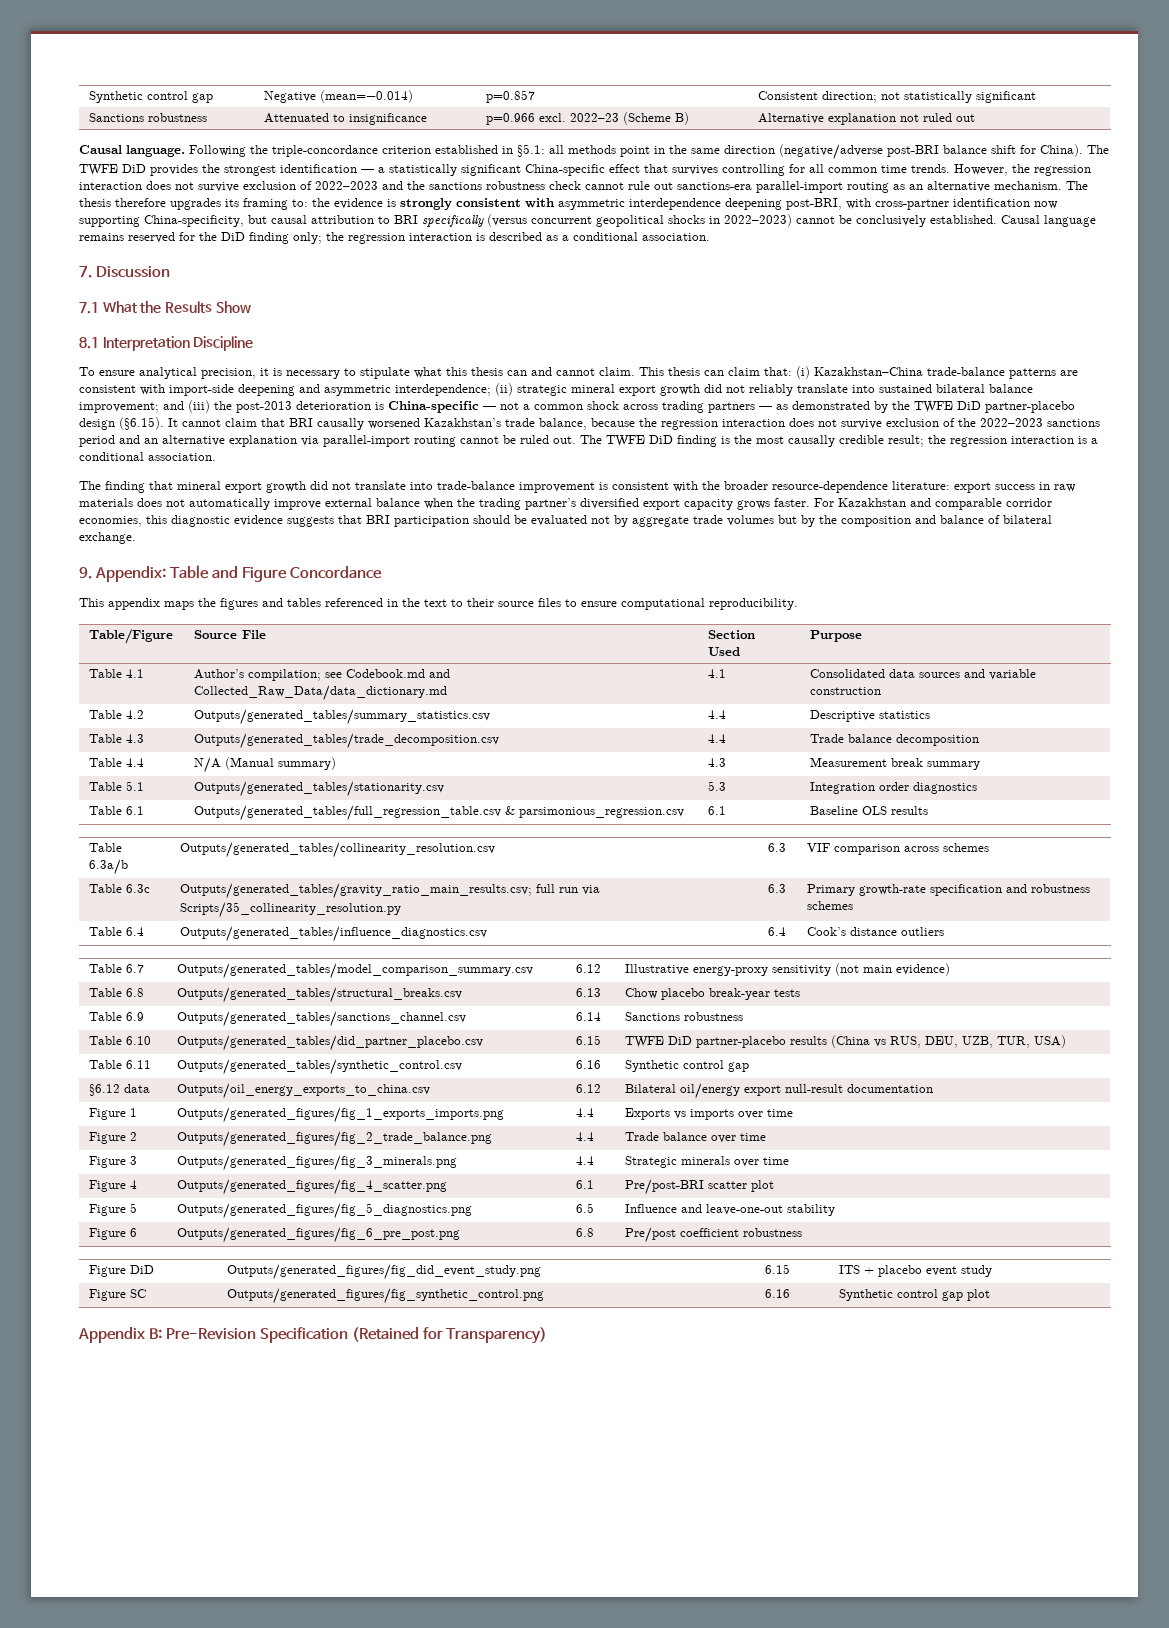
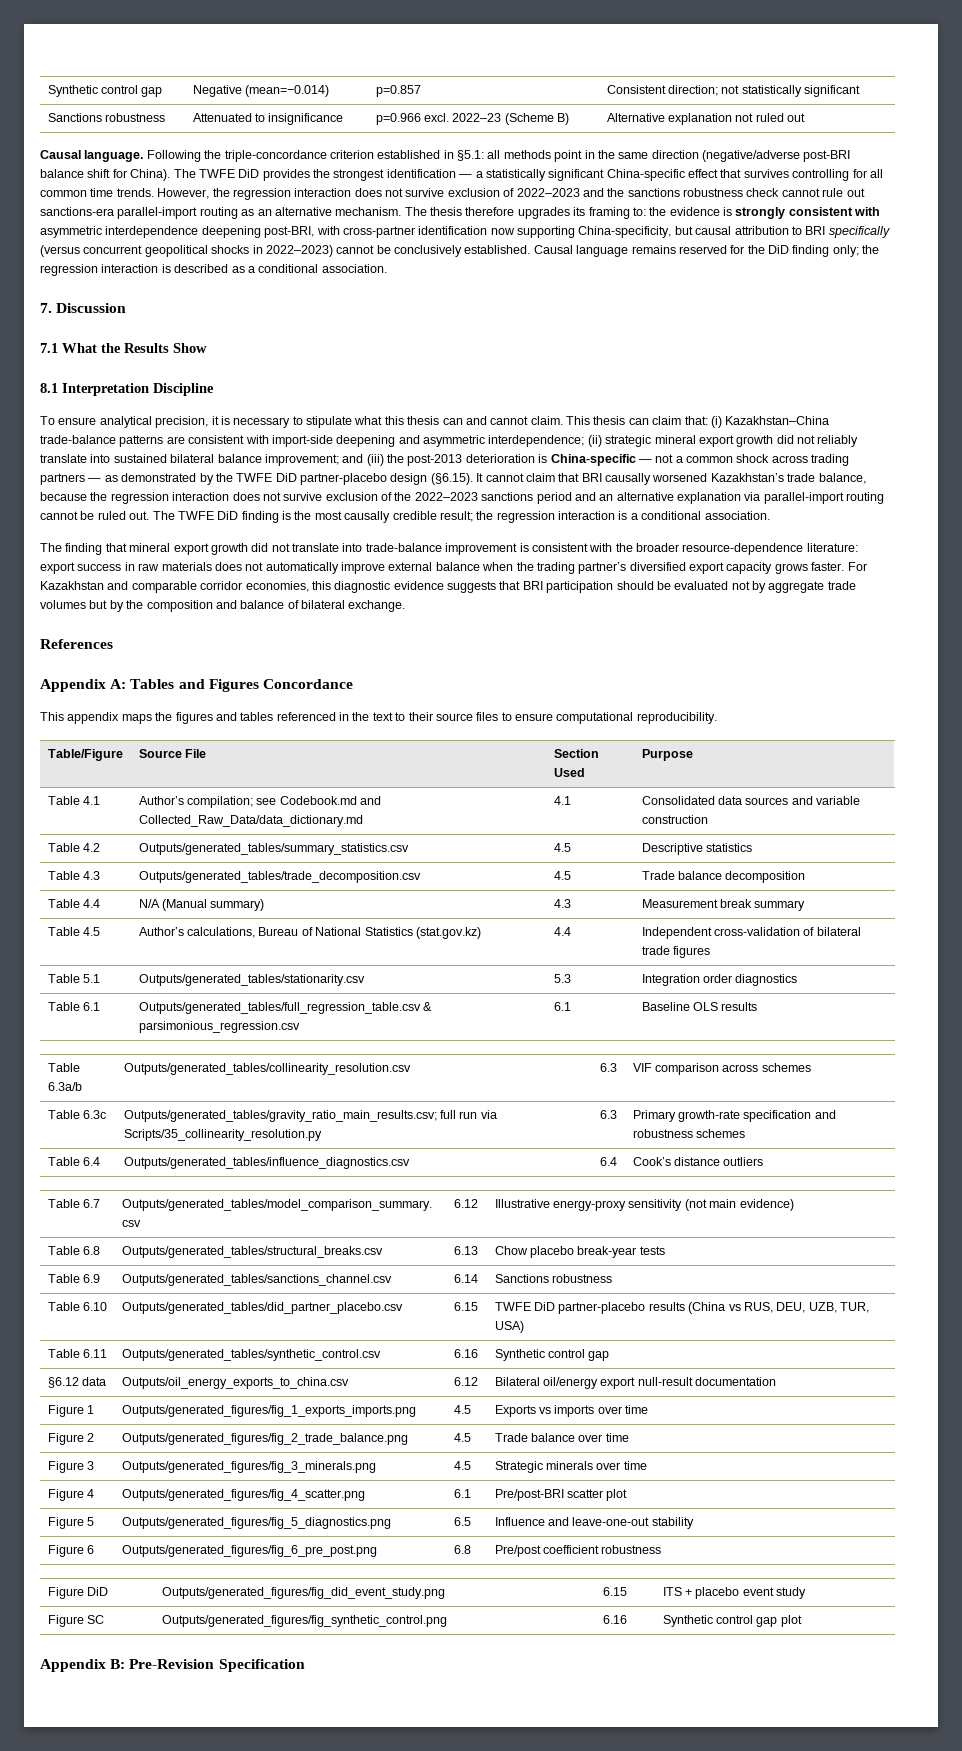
[79,565,287,582] 9. Appendix: Table and Figure -> [40,639,113,649] [40,679,259,692] References // Appendix A: Tables and Figures
[708,710,727,719] 4.4 -> [553,843,571,852] 4.5
[708,734,727,743] 4.4 -> [553,871,571,880] 4.5
(981, 765) none -> [47,927,101,936] [138,927,481,939] [553,927,571,936] [641,927,861,939] [641,946,711,958] // Table 4.5 | Author’s calculations, Bureau of National Statistics (stat.gov.kz) | 4.4 | Independent cross-validation of bilateral trade figures
[576,1108,595,1117] 4.4 -> [453,1405,471,1414] 4.5
[576,1132,595,1141] 4.4 -> [453,1433,471,1442] 4.5
[576,1156,595,1165] 4.4 -> [453,1461,471,1470] 4.5
[351,1327,548,1344] (Retained for Transparency) -> (305, 1665) none

